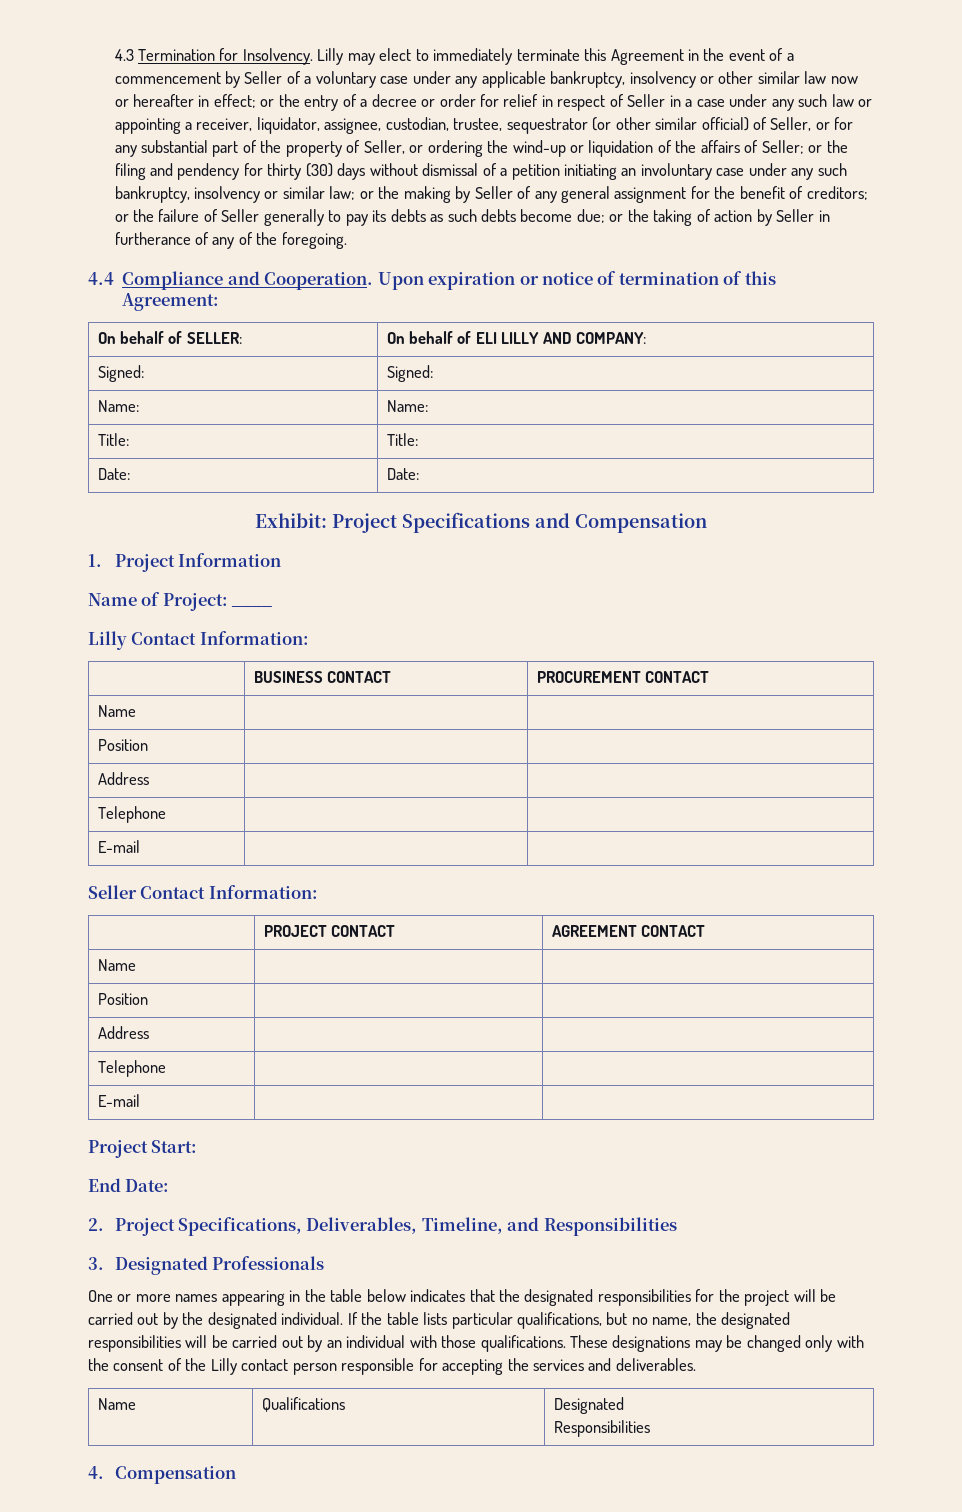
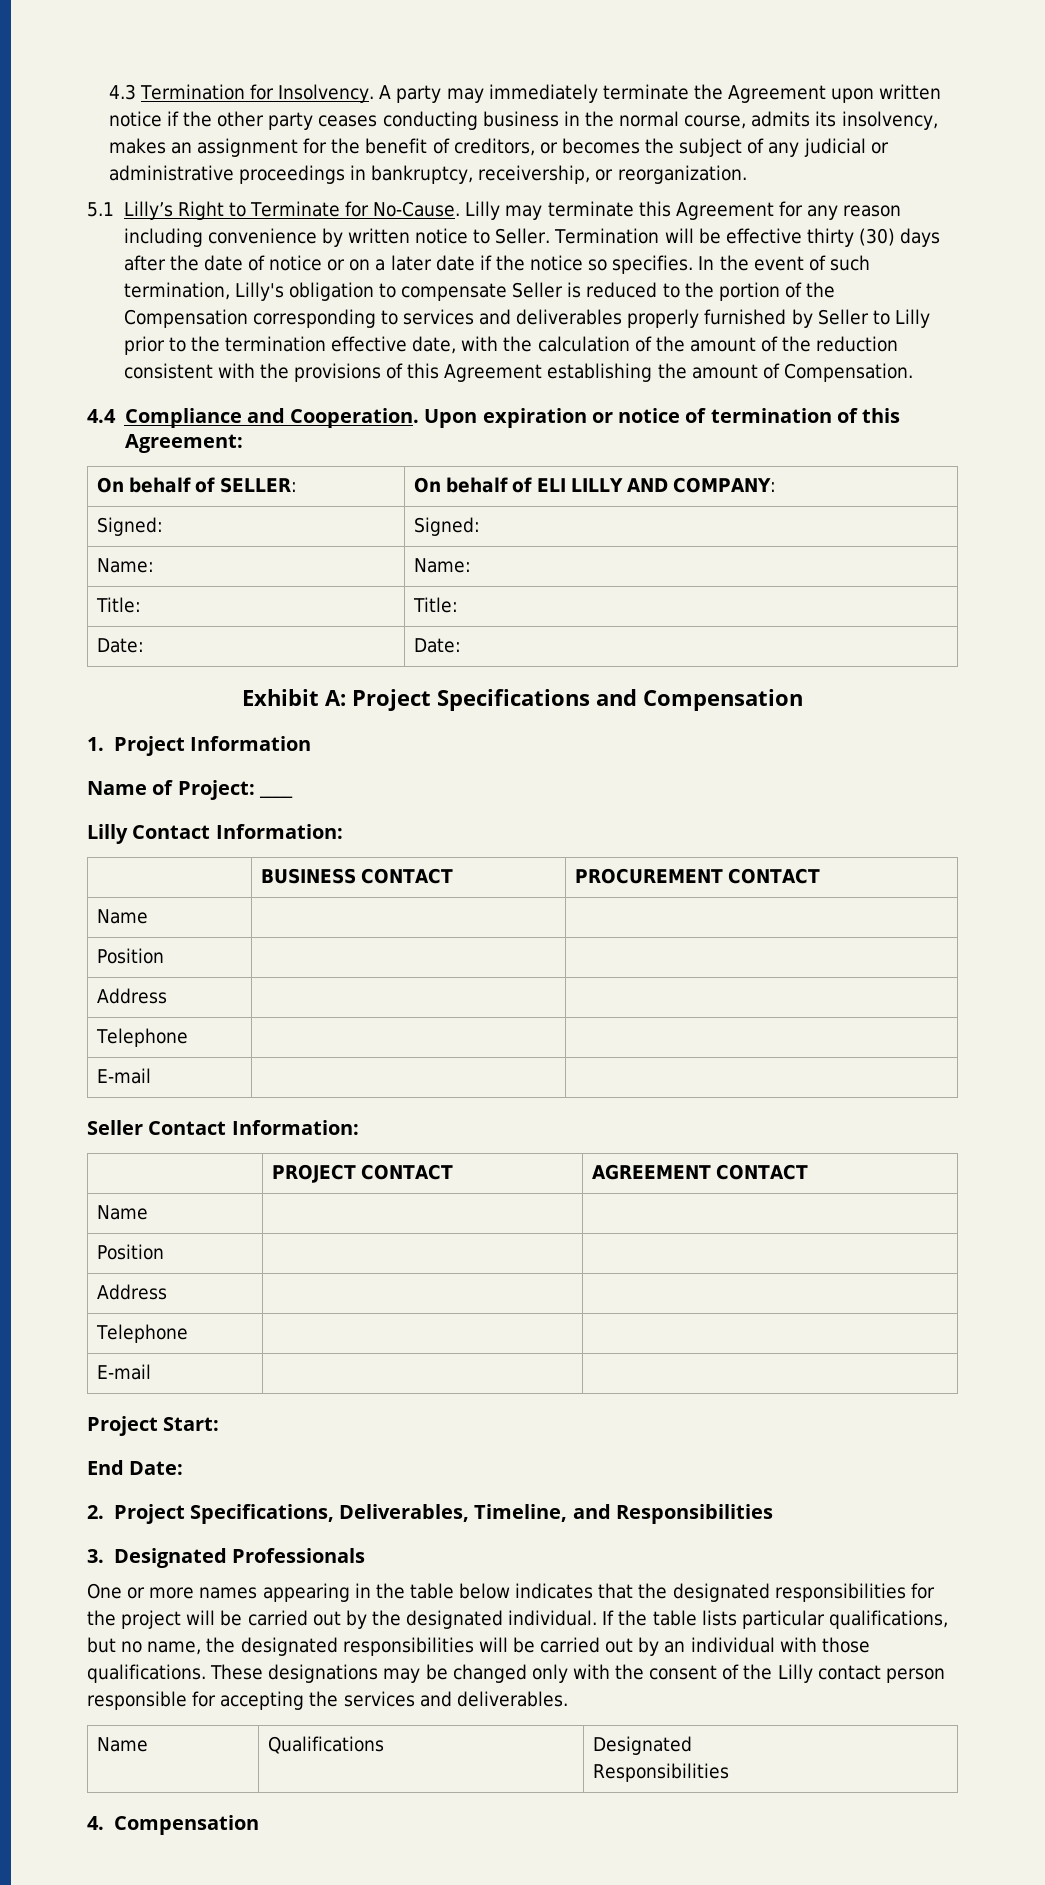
[317,48,794,65] [114,71,858,88] [114,94,872,111] [114,117,854,134] [114,140,848,157] [114,163,847,180] [114,186,611,203] Lilly may elect to immediately terminate this Agreement in the event of a commencement by Seller of a voluntary case under any applicable bankruptcy, insolvency or other similar law now or hereafter in effect; or the entry of a decree or order for relief in respect of Seller in a case under any such law or appointing a receiver, liquidator, assignee, custodian, trustee, sequestrator (or other similar official) of Seller, or for any substantial part of the property of Seller, or ordering the wind-up or liquidation of the affairs of Seller; or the filing and pendency for thirty (30) days without dismissal of a petition initiating an involuntary case under any such bankruptcy, insolvency or similar law; or the making by Seller of any general -> [379,84,942,103] [108,111,938,130] [108,138,192,154] A party may immediately terminate the Agreement upon written notice if the other party ceases conducting business in the normal course, admits its insolvency, makes an
[806,186,868,200] [114,209,830,226] [114,232,347,249] creditors; or the failure of Seller generally to pay its debts as such debts become due; or the taking of action by Seller in furtherance of any of the foregoing. -> [453,138,889,157] [108,165,747,184] [87,201,902,220] [123,228,941,247] [123,255,870,274] [123,282,836,301] [123,309,930,328] [123,336,899,355] [123,363,913,382] creditors, or becomes the subject of any judicial or administrative proceedings in bankruptcy, receivership, or reorganization. // 5.1 Lilly’s Right to Terminate for No-Cause. Lilly may terminate this Agreement for any reason including convenience by written notice to Seller. Termination will be effective thirty (30) days after the date of notice or on a later date if the notice so specifies. In the event of such termination, Lilly's obligation to compensate Seller is reduced to the portion of the Compensation corresponding to services and deliverables properly furnished by Seller to Lilly prior to the termination effective date, with the calculation of the amount of the reduction consistent with the provisions of this Agreement establishing the amount of Compensation.
[255,513,327,528] Exhibit: -> [242,689,346,706] Exhibit A:

